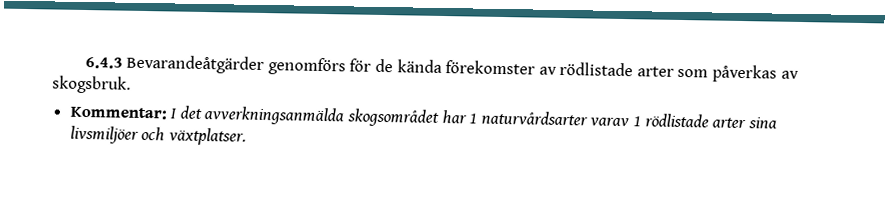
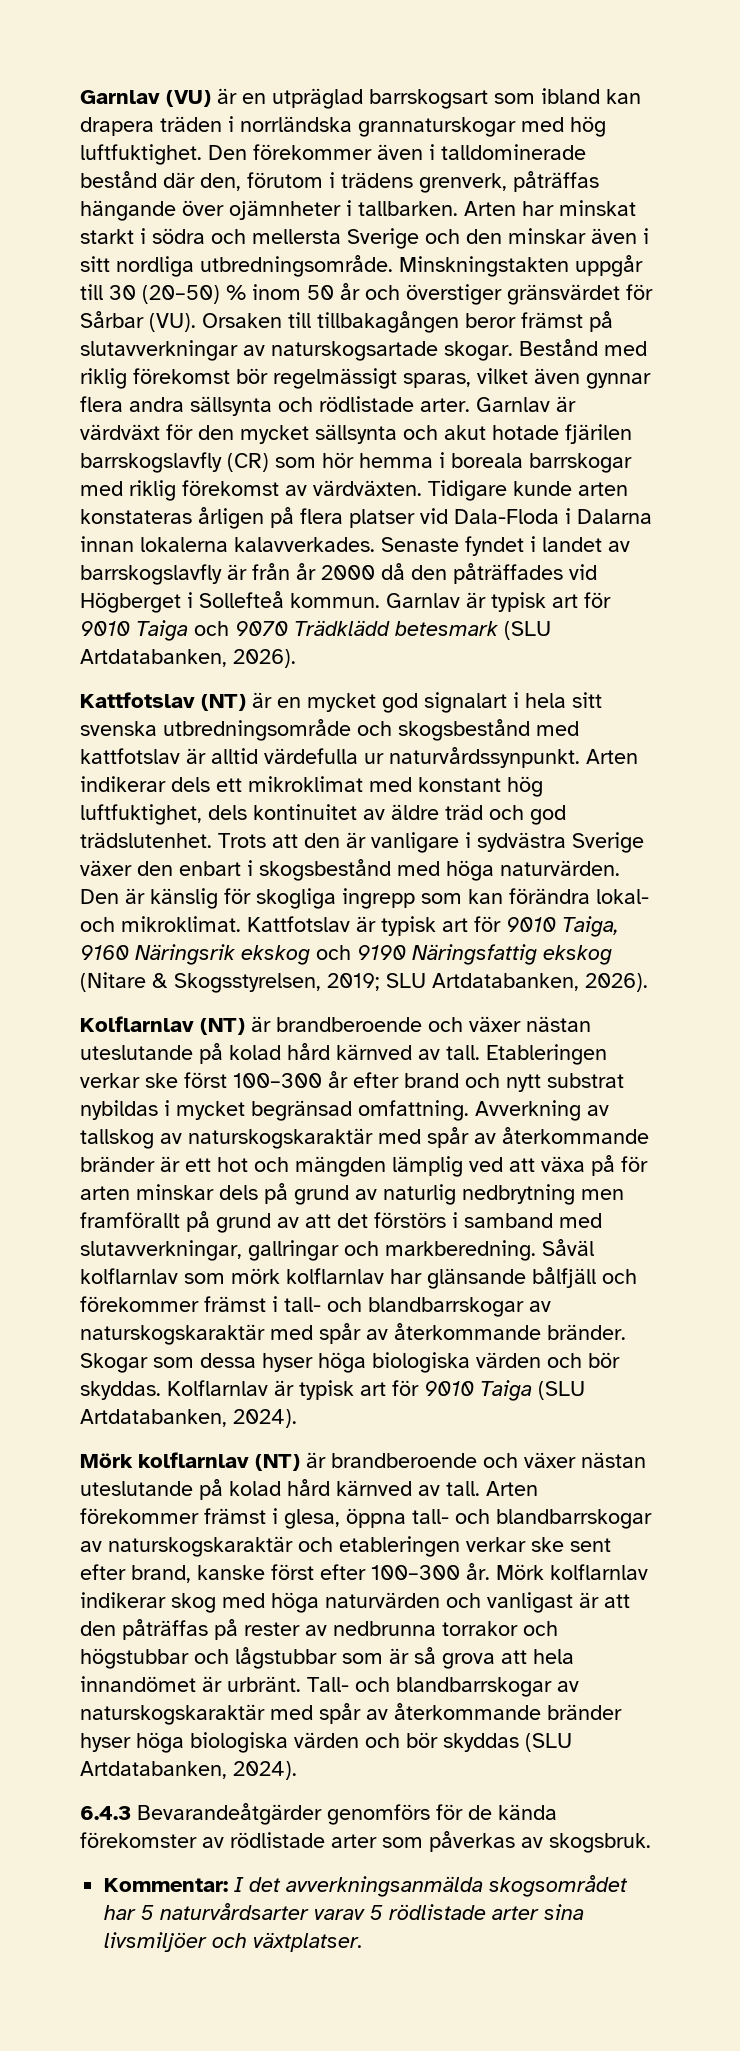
(84, 62) none -> [80,88,641,109] [80,116,606,137] [80,144,586,165] [80,171,599,193] [80,200,636,221] [80,228,649,249] [80,255,643,277] [80,283,653,305] [80,311,613,333] [80,339,647,361] [80,368,651,389] [80,396,576,416] [80,424,632,444] [80,452,632,473] [80,480,628,501] [80,507,652,529] [80,536,630,556] [80,563,597,585] [80,591,611,613] [80,620,551,641] [80,649,296,668] [80,692,602,713] [80,719,579,741] [80,747,638,768] [80,776,543,797] [80,804,566,825] [80,832,644,853] [80,859,620,881] [80,888,649,909] [80,916,619,937] [80,944,612,965] [80,972,648,993] [80,1016,591,1035] [80,1043,607,1065] [80,1071,624,1092] [80,1100,609,1121] [80,1127,649,1149] [80,1155,648,1177] [80,1183,624,1205] [80,1211,602,1233] [80,1239,594,1261] [80,1267,637,1289] [80,1296,551,1317] [80,1323,626,1345] [80,1352,620,1373] [80,1380,585,1401] [80,1409,297,1428] [80,1452,646,1471] [80,1479,538,1500] [80,1508,652,1529] [80,1536,611,1557] [80,1563,648,1583] [80,1592,630,1613] [80,1619,558,1640] [80,1647,574,1669] [80,1676,579,1697] [80,1703,622,1725] [80,1732,572,1753] [80,1761,297,1780] Garnlav (VU) är en utpräglad barrskogsart som ibland kan drapera träden i norrländska grannaturskogar med hög luftfuktighet. Den förekommer även i talldominerade bestånd där den, förutom i trädens grenverk, påträffas hängande över ojämnheter i tallbarken. Arten har minskat starkt i södra och mellersta Sverige och den minskar även i sitt nordliga utbredningsområde. Minskningstakten uppgår till 30 (20–50) % inom 50 år och överstiger gränsvärdet för Sårbar (VU). Orsaken till tillbakagången beror främst på slutavverkningar av naturskogsartade skogar. Bestånd med riklig förekomst bör regelmässigt sparas, vilket även gynnar flera andra sällsynta och rödlistade arter. Garnlav är värdväxt för den mycket sällsynta och akut hotade fjärilen barrskogslavfly (CR) som hör hemma i boreala barrskogar med riklig förekomst av värdväxten. Tidigare kunde arten konstateras årligen på flera platser vid Dala-Floda i Dalarna innan lokalerna kalavverkades. Senaste fyndet i landet av barrskogslavfly är från år 2000 då den påträffades vid Högberget i Sollefteå kommun. Garnlav är typisk art för 9010 Taiga och 9070 Trädklädd betesmark (SLU Artdatabanken, 2026). // Kattfotslav (NT) är en mycket god signalart i hela sitt svenska utbredningsområde och skogsbestånd med kattfotslav är alltid värdefulla ur naturvårdssynpunkt. Arten indikerar dels ett mikroklimat med konstant hög luftfuktighet, dels kontinuitet av äldre träd och god trädslutenhet. Trots att den är vanligare i sydvästra Sverige växer den enbart i skogsbestånd med höga naturvärden. Den är känslig för skogliga ingrepp som kan förändra lokal- och mikroklimat. Kattfotslav är typisk art för 9010 Taiga, 9160 Näringsrik ekskog och 9190 Näringsfattig ekskog (Nitare & Skogsstyrelsen, 2019; SLU Artdatabanken, 2026). // Kolflarnlav (NT) är brandberoende och växer nästan uteslutande på kolad hård kärnved av tall. Etableringen verkar ske först 100–300 år efter brand och nytt substrat nybildas i mycket begränsad omfattning. Avverkning av tallskog av naturskogskaraktär med spår av återkommande bränder är ett hot och mängden lämplig ved att växa på för arten minskar dels på grund av naturlig nedbrytning men framförallt på grund av att det förstörs i samband med slutavverkningar, gallringar och markberedning. Såväl kolflarnlav som mörk kolflarnlav har glänsande bålfjäll och förekommer främst i tall- och blandbarrskogar av naturskogskaraktär med spår av återkommande bränder. Skogar som dessa hyser höga biologiska värden och bör skyddas. Kolflarnlav är typisk art för 9010 Taiga (SLU Artdatabanken, 2024). // Mörk kolflarnlav (NT) är brandberoende och växer nästan uteslutande på kolad hård kärnved av tall. Arten förekommer främst i glesa, öppna tall- och blandbarrskogar av naturskogskaraktär och etableringen verkar ske sent efter brand, kanske först efter 100–300 år. Mörk kolflarnlav indikerar skog med höga naturvärden och vanligast är att den påträffas på rester av nedbrunna torrakor och högstubbar och lågstubbar som är så grova att hela innandömet är urbränt. Tall- och blandbarrskogar av naturskogskaraktär med spår av återkommande bränder hyser höga biologiska värden och bör skyddas (SLU Artdatabanken, 2024). //
[469,113,478,124] 1 -> [141,1905,155,1920] 5
[633,116,642,127] 1 -> [370,1905,384,1920] 5

